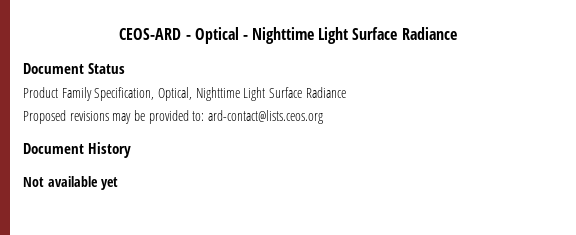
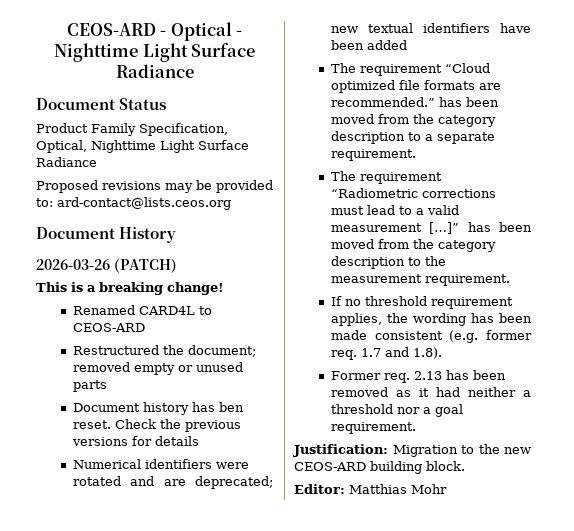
[23,176,118,190] Not available yet -> [36,258,177,273] [36,282,224,295] [72,305,212,315] [72,323,145,332] [72,345,256,357] [72,362,243,375] [72,380,107,392] [72,402,244,415] [72,419,241,432] [71,436,199,446] [72,459,249,469] [72,476,273,489] [330,23,531,33] [330,40,407,50] [330,63,490,76] [330,80,501,93] [330,97,499,107] [330,114,496,127] [330,131,495,144] [330,149,416,161] [330,171,442,184] [330,188,496,198] [330,205,459,215] [330,222,532,234] [330,239,496,252] [330,256,446,269] [330,274,510,286] [330,296,513,309] [330,313,532,326] [330,330,532,343] [330,347,442,360] [330,370,506,383] [330,387,531,397] [330,404,463,417] [330,422,416,434] [293,444,531,457] [294,461,465,474] [294,484,447,494] 2026-03-26 (PATCH) // This is a breaking change! // Renamed CARD4L to CEOS-ARD // Restructured the document; removed empty or unused parts // Document history has ben reset. Check the previous versions for details // Numerical identifiers were rotated and are deprecated; new textual identifiers have been added // The requirement “Cloud optimized file formats are recommended.” has been moved from the category description to a separate requirement. // The requirement “Radiometric corrections must lead to a valid measurement […]” has been moved from the category description to the measurement requirement. // If no threshold requirement applies, the wording has been made consistent (e.g. former req. 1.7 and 1.8). // Former req. 2.13 has been removed as it had neither a threshold nor a goal requirement. // Justification: Migration to the new CEOS-ARD building block. // Editor: Matthias Mohr

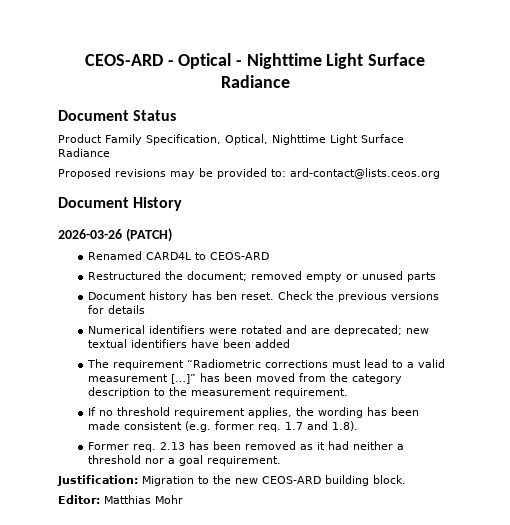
[36,282,224,295] // This is a breaking change! -> (172, 235) none
[330,63,490,76] [330,80,501,93] [330,97,499,107] [330,114,496,127] [330,131,495,144] [330,149,416,161] // The requirement “Cloud optimized file formats are recommended.” has been moved from the category description to a separate requirement. -> (291, 343) none

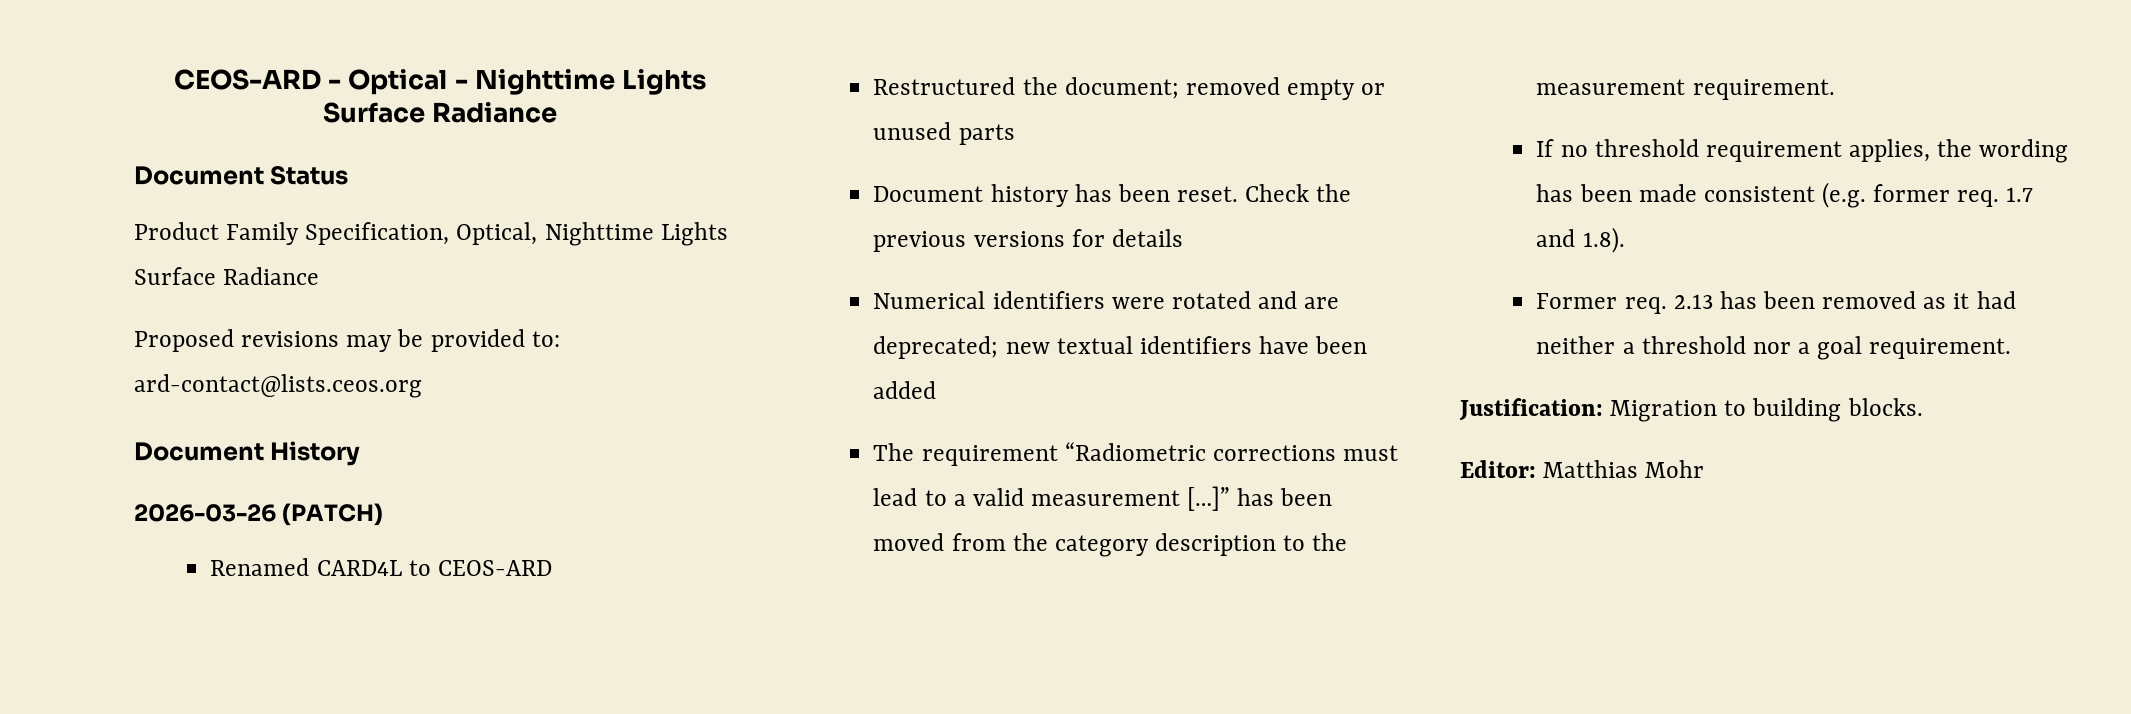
[326,53,364,69] Light -> [621,69,706,95] Lights
[330,134,358,145] Light -> [660,222,728,246] Lights
[216,291,238,300] ben -> [1117,184,1170,202] been
[213,475,406,486] the new CEOS-ARD building block. -> [1752,398,1923,422] building blocks.

